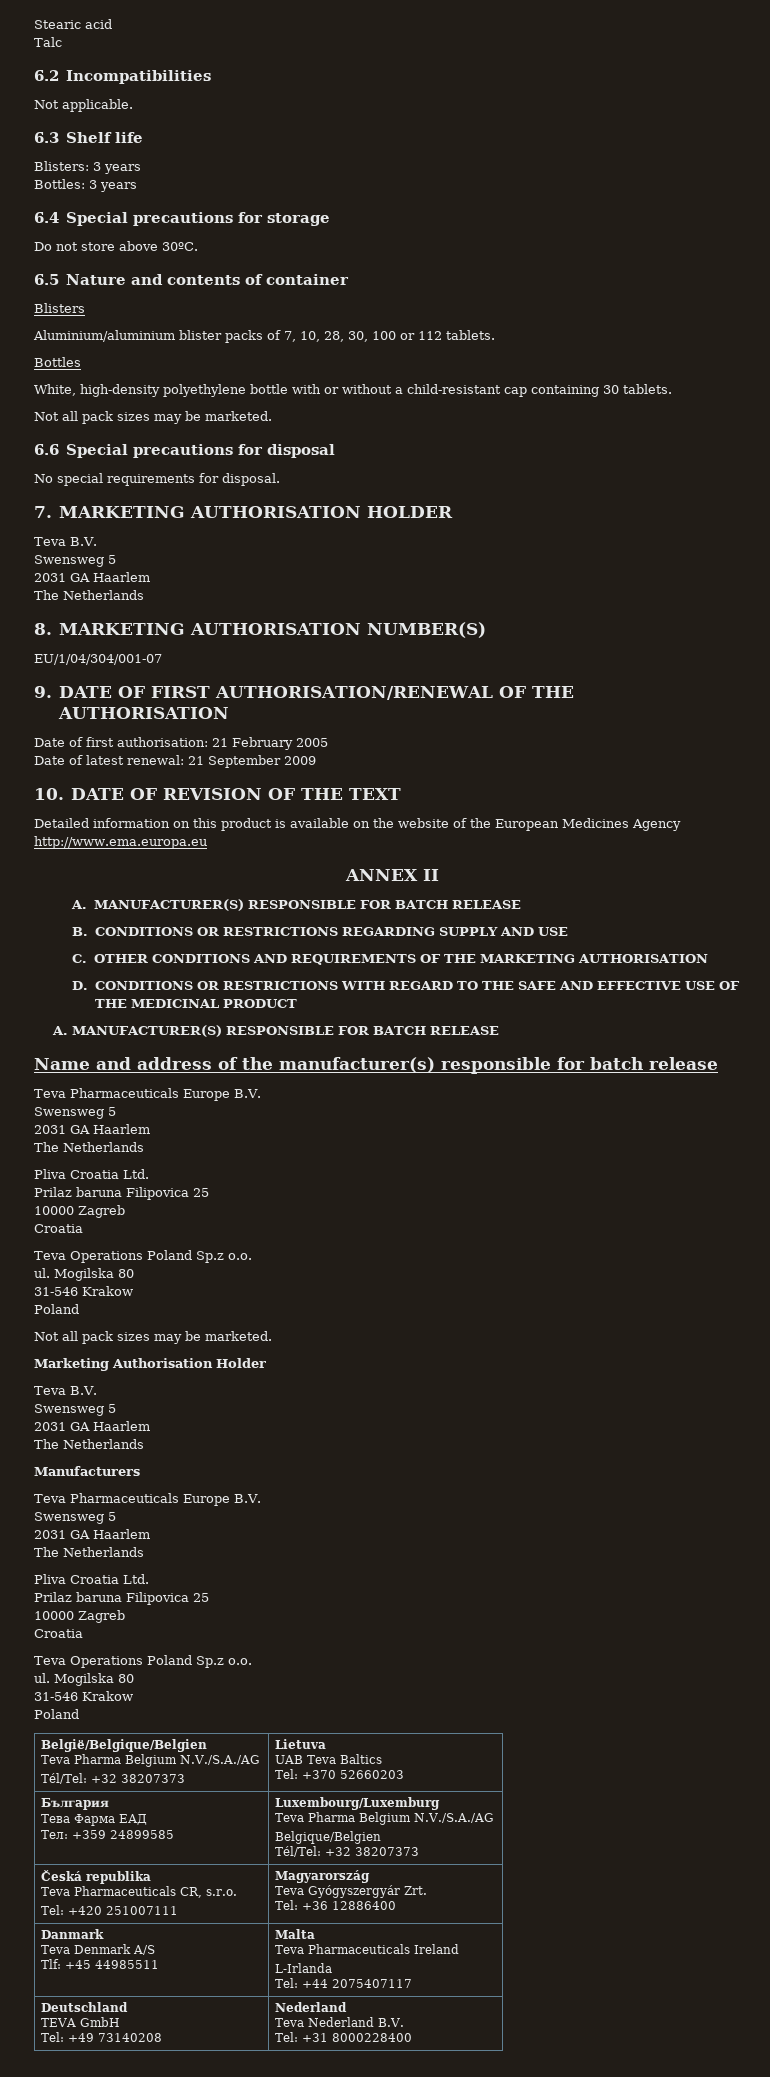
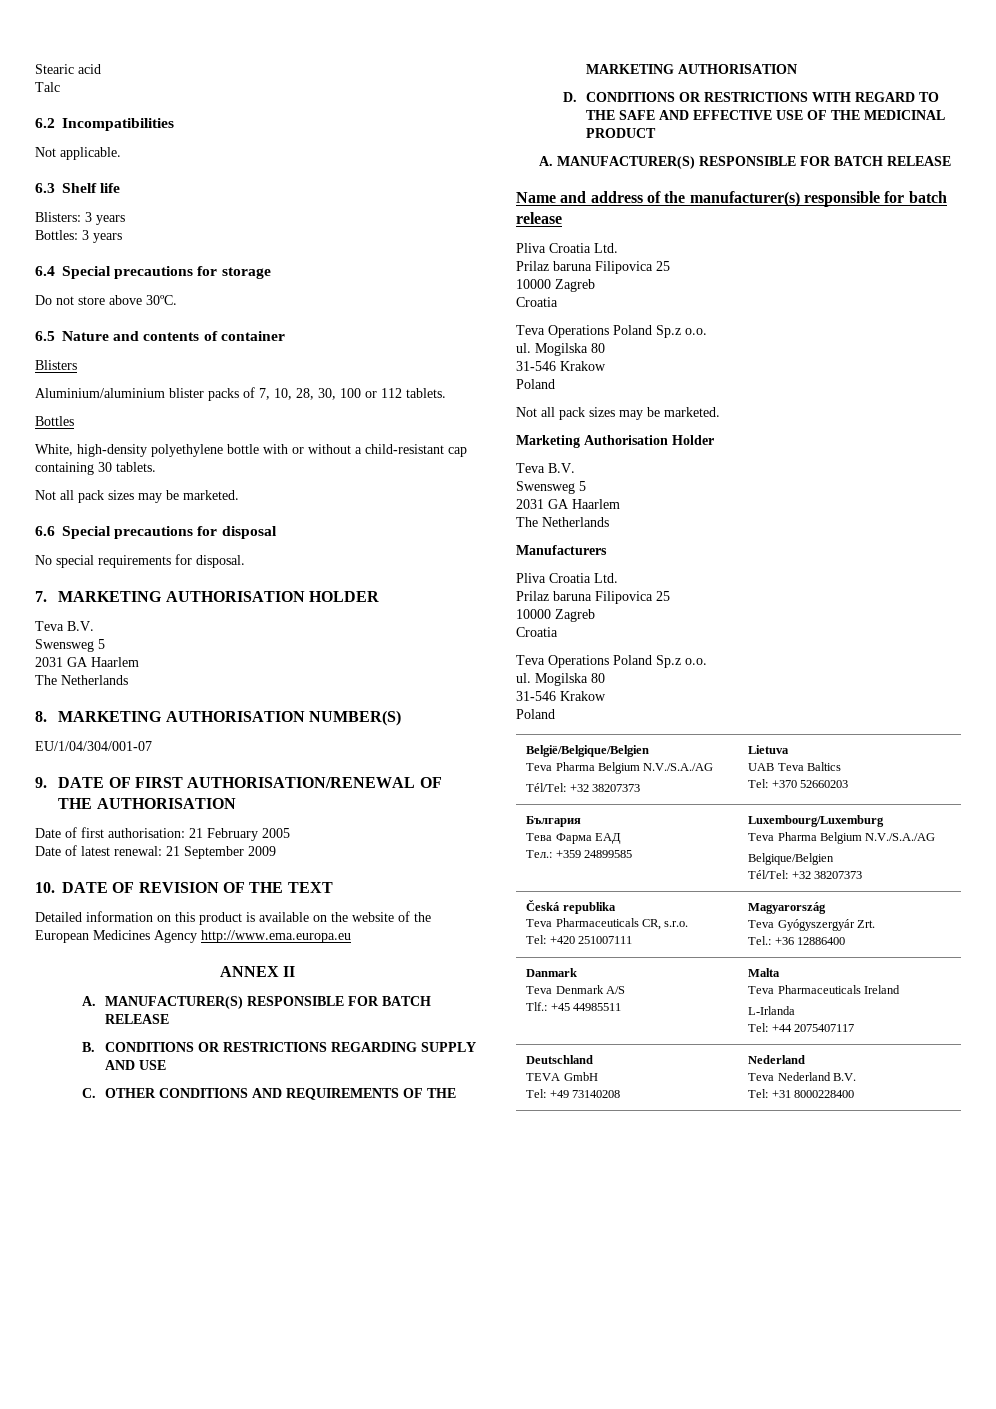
[34,1088,261,1101] [34,1107,116,1119] [34,1124,150,1134] [34,1142,144,1152] // Teva Pharmaceuticals Europe B.V. // Swensweg 5 // 2031 GA Haarlem // The Netherlands -> (562, 218) none
[34,1493,261,1506] [34,1512,116,1524] [34,1529,150,1539] [34,1547,144,1557] // Teva Pharmaceuticals Europe B.V. // Swensweg 5 // 2031 GA Haarlem // The Netherlands -> (607, 550) none
[41,1830,69,1839] Teл: -> [526,850,553,858] Teл.:
[275,1900,299,1910] Tel: -> [748,936,772,945] Tel.:
[41,1959,62,1969] Tlf: -> [526,1002,548,1011] Tlf.:

